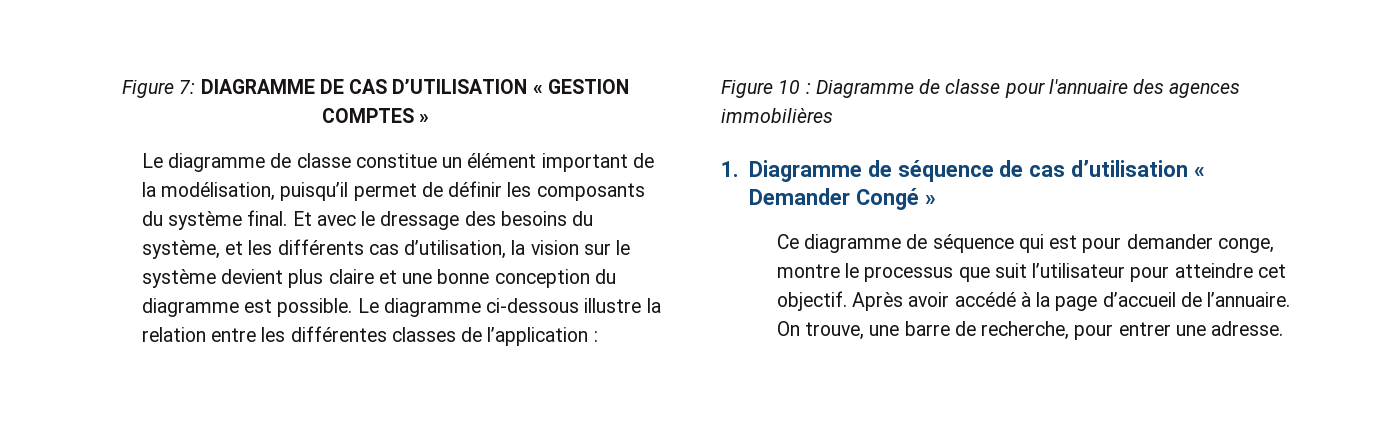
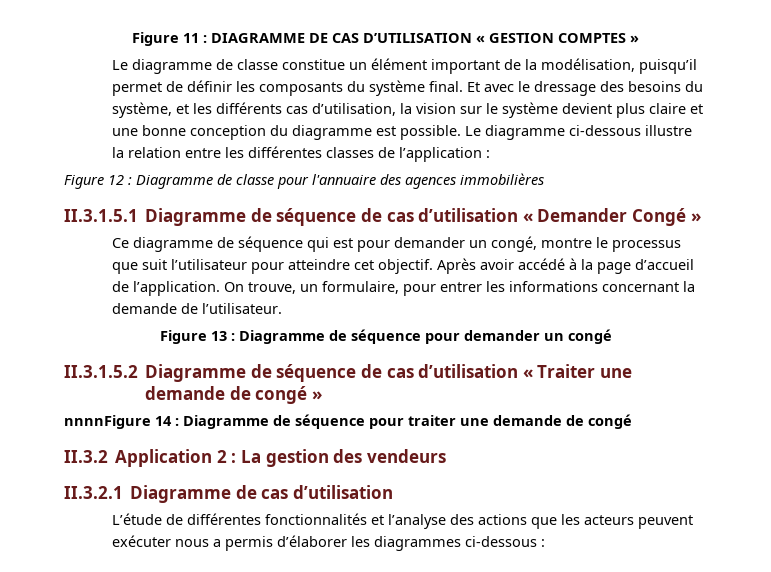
[122,80,196,98] Figure 7: -> [132,32,207,46] Figure 11 :
[778,80,801,94] 10 -> [108,175,124,185] 12
[721,161,739,177] 1. -> [64,209,138,222] II.3.1.5.1
[1217,238,1274,253] conge, -> [469,236,538,252] un congé,
[1207,292,1291,307] l’annuaire. -> [133,281,221,296] l’application.
[869,321,1284,340] une barre de recherche, pour entrer une adresse. -> [300,281,696,296] [112,303,283,314] [160,329,613,344] [64,364,632,382] [145,386,323,404] [64,414,632,429] [64,449,446,467] [64,485,394,503] [112,513,694,529] [112,535,546,551] un formulaire, pour entrer les informations concernant la demande de l’utilisateur. // Figure 13 : Diagramme de séquence pour demander un congé // II.3.1.5.2 Diagramme de séquence de cas d’utilisation « Traiter une demande de congé » // nnnnFigure 14 : Diagramme de séquence pour traiter une demande de congé // II.3.2 Application 2 : La gestion des vendeurs // II.3.2.1 Diagramme de cas d’utilisation // L’étude de différentes fonctionnalités et l’analyse des actions que les acteurs peuvent exécuter nous a permis d’élaborer les diagrammes ci-dessous :

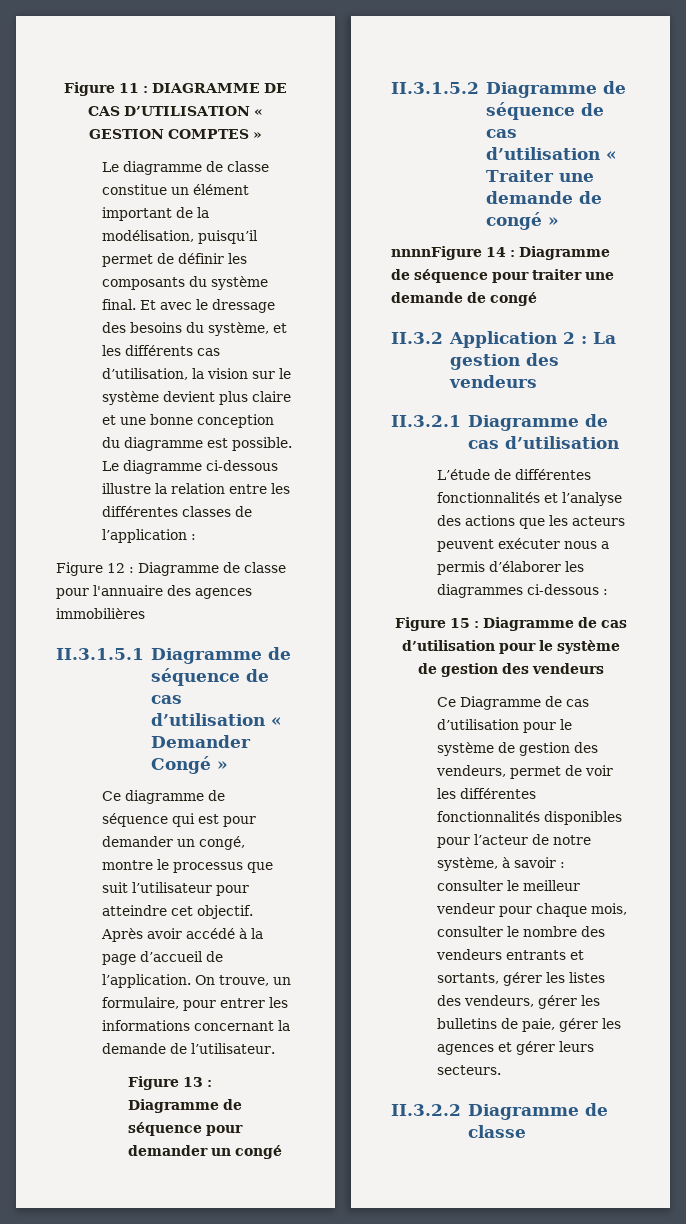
(546, 543) none -> [394,617,627,631] [401,640,620,654] [417,663,604,677] [437,696,590,710] [437,719,573,733] [437,742,599,756] [436,765,614,779] [437,788,537,799] [437,811,623,825] [437,834,592,848] [437,857,566,871] [437,880,581,891] [436,903,628,917] [437,926,606,937] [436,949,585,960] [437,972,606,986] [437,995,601,1009] [437,1018,622,1032] [437,1041,595,1055] [437,1065,502,1075] [391,1103,608,1120] [467,1125,526,1138] // Figure 15 : Diagramme de cas d’utilisation pour le système de gestion des vendeurs // Ce Diagramme de cas d’utilisation pour le système de gestion des vendeurs, permet de voir les différentes fonctionnalités disponibles pour l’acteur de notre système, à savoir : consulter le meilleur vendeur pour chaque mois, consulter le nombre des vendeurs entrants et sortants, gérer les listes des vendeurs, gérer les bulletins de paie, gérer les agences et gérer leurs secteurs. // II.3.2.2 Diagramme de classe

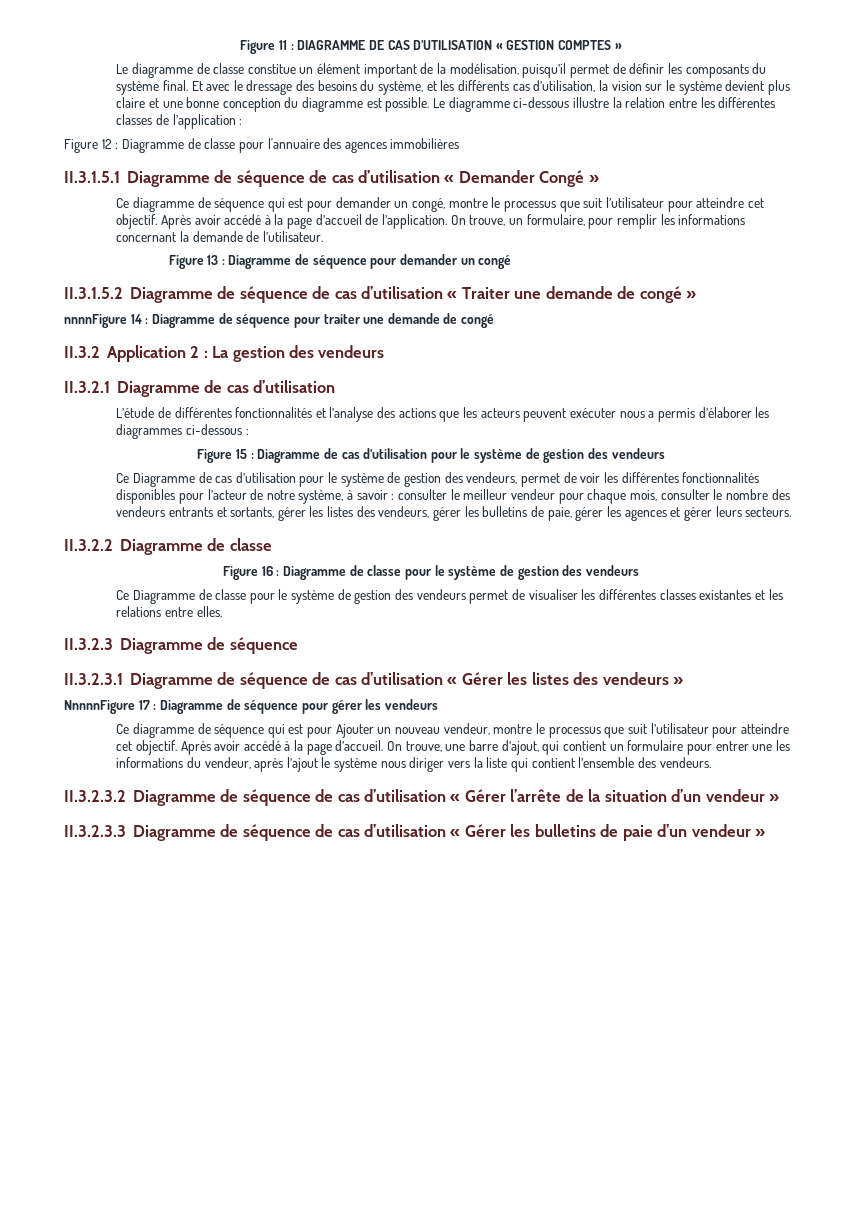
[220,998,266,1008] entrer -> [616,214,657,229] remplir
(526, 1131) none -> [223,565,639,580] [116,589,783,604] [116,606,222,617] [64,637,298,654] [64,672,684,689] [64,699,438,714] [116,723,789,738] [116,740,790,755] [116,757,711,772] [64,789,780,806] [64,824,766,841] // Figure 16 : Diagramme de classe pour le système de gestion des vendeurs // Ce Diagramme de classe pour le système de gestion des vendeurs permet de visualiser les différentes classes existantes et les relations entre elles. // II.3.2.3 Diagramme de séquence // II.3.2.3.1 Diagramme de séquence de cas d’utilisation « Gérer les listes des vendeurs » // NnnnnFigure 17 : Diagramme de séquence pour gérer les vendeurs // Ce diagramme de séquence qui est pour Ajouter un nouveau vendeur, montre le processus que suit l’utilisateur pour atteindre cet objectif. Après avoir accédé à la page d’accueil. On trouve, une barre d’ajout, qui contient un formulaire pour entrer une les informations du vendeur, après l’ajout le système nous diriger vers la liste qui contient l’ensemble des vendeurs. // II.3.2.3.2 Diagramme de séquence de cas d’utilisation « Gérer l’arrête de la situation d’un vendeur » // II.3.2.3.3 Diagramme de séquence de cas d’utilisation « Gérer les bulletins de paie d’un vendeur »

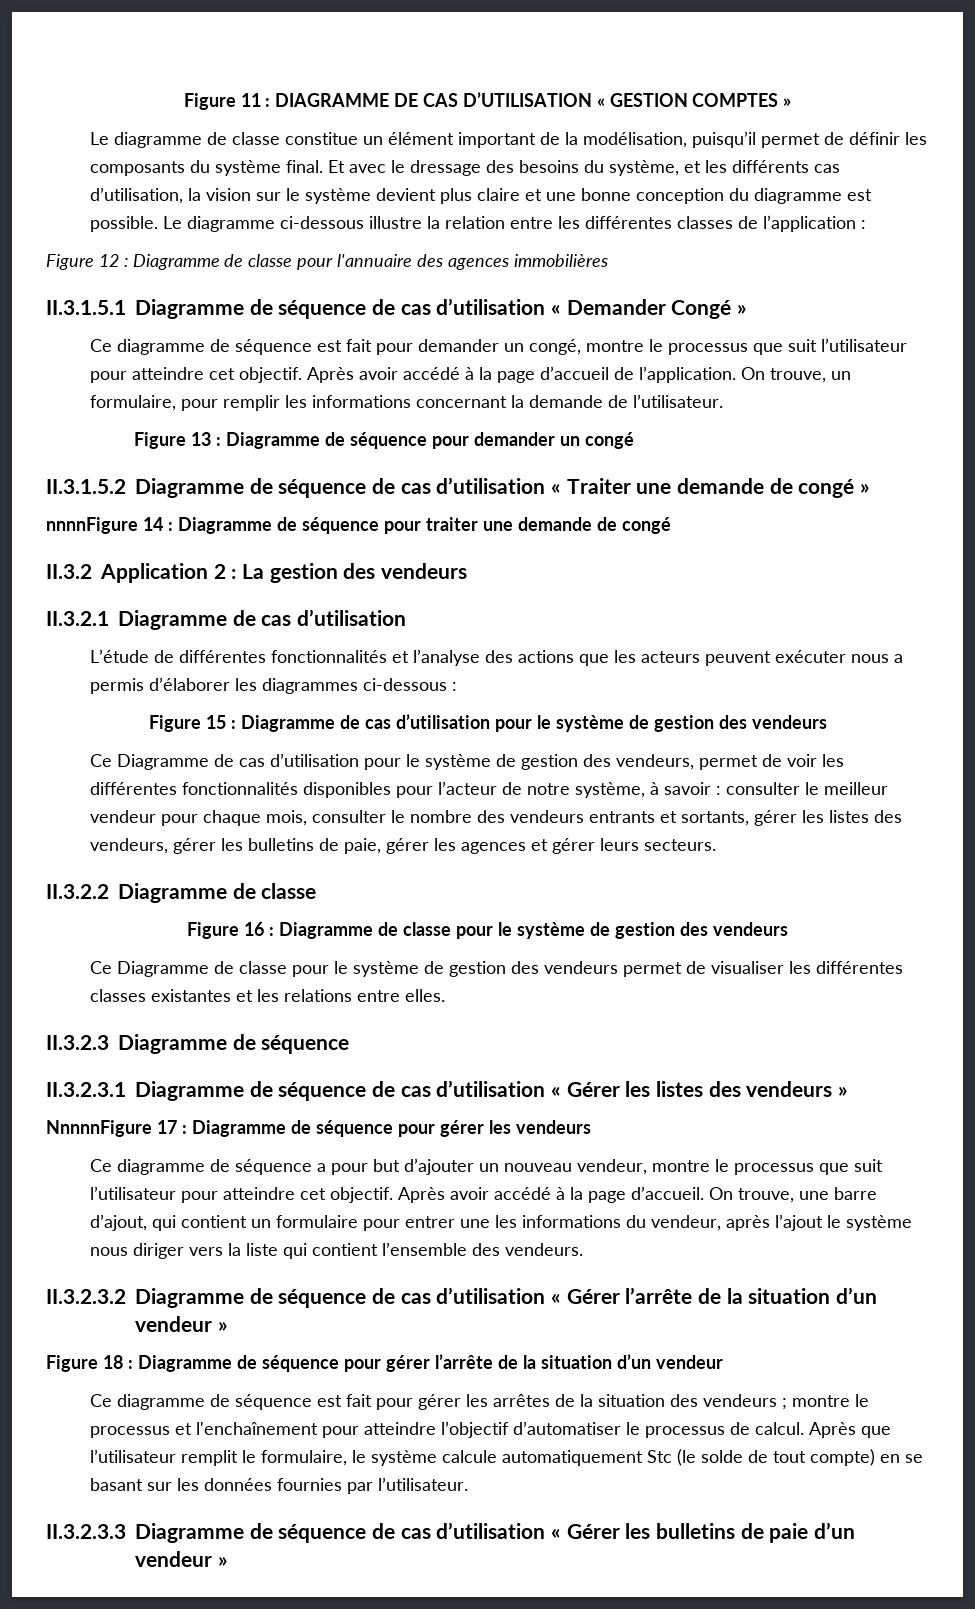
[267,198,304,212] qui est -> [317,339,373,352] est fait
[267,724,374,738] qui est pour Ajouter -> [317,1158,475,1175] a pour but d’ajouter
(780, 798) none -> [46,1354,723,1372] [90,1394,870,1410] [90,1421,892,1438] [90,1449,924,1466] [90,1477,469,1494] // Figure 18 : Diagramme de séquence pour gérer l’arrête de la situation d’un vendeur // Ce diagramme de séquence est fait pour gérer les arrêtes de la situation des vendeurs ; montre le processus et l'enchaînement pour atteindre l’objectif d’automatiser le processus de calcul. Après que l’utilisateur remplit le formulaire, le système calcule automatiquement Stc (le solde de tout compte) en se basant sur les données fournies par l’utilisateur.

